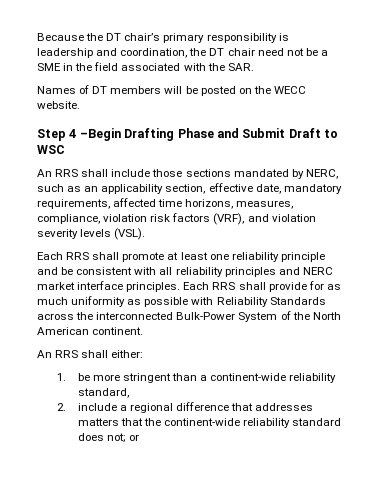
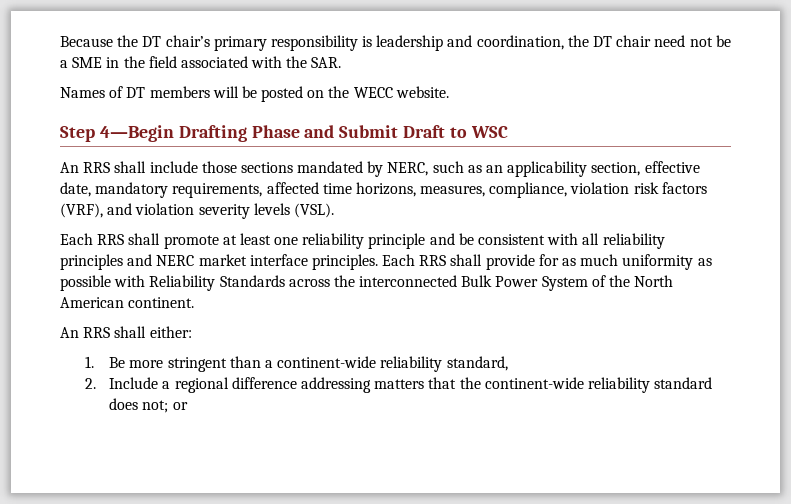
[69,128,121,141] 4 –Begin -> [99,125,174,142] 4—Begin
[176,312,236,320] Bulk-Power -> [461,275,539,287] Bulk Power
[77,373,90,381] be -> [109,357,126,368] Be
[77,403,117,411] include -> [109,377,159,389] Include
[231,403,314,411] that addresses -> [301,377,372,393] addressing

